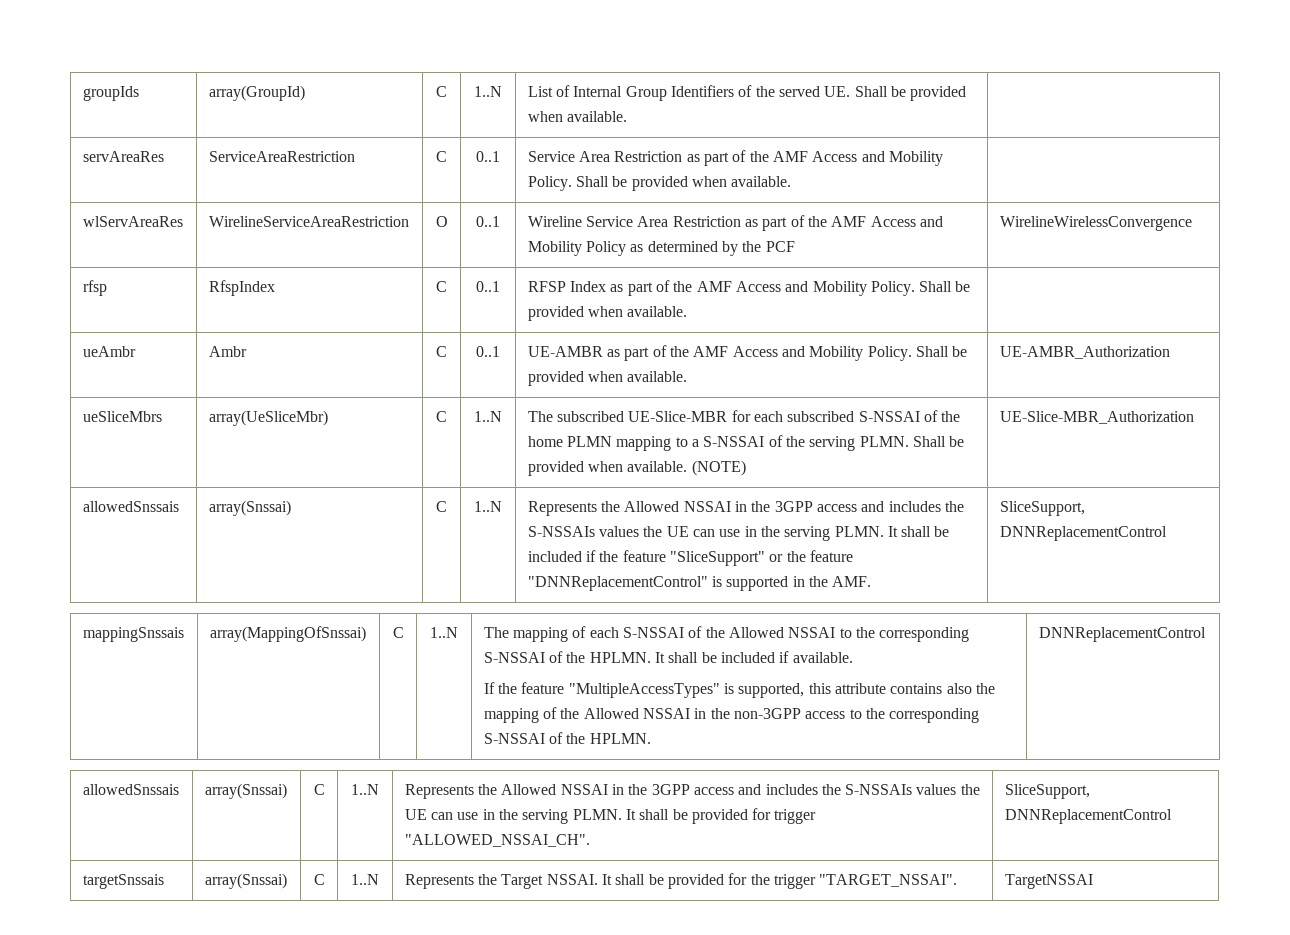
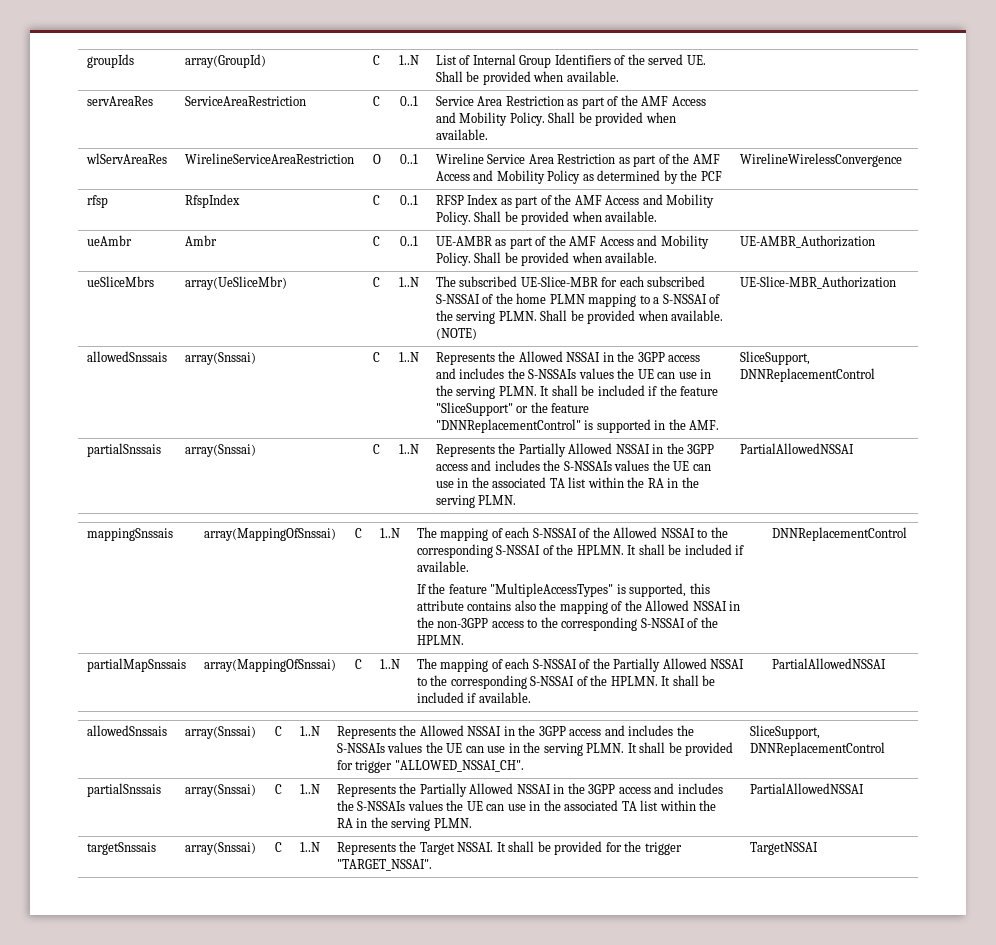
(1167, 533) none -> [86,443,161,457] [184,444,256,457] [373,444,380,454] [398,444,419,454] [435,443,715,457] [435,460,711,471] [435,477,699,488] [435,495,517,508] [739,443,854,454] // partialSnssais | array(Snssai) | C | 1..N | Represents the Partially Allowed NSSAI in the 3GPP access and includes the S-NSSAIs values the UE can use in the associated TA list within the RA in the serving PLMN. | PartialAllowedNSSAI
(1206, 634) none -> [86,658,186,672] [203,659,336,672] [354,659,362,669] [379,659,400,669] [416,658,745,672] [416,675,716,689] [416,692,531,703] [771,658,886,669] // partialMapSnssais | array(MappingOfSnssai) | C | 1..N | The mapping of each S-NSSAI of the Partially Allowed NSSAI to the corresponding S-NSSAI of the HPLMN. It shall be included if available. | PartialAllowedNSSAI
(1172, 816) none -> [86,783,161,797] [184,784,256,797] [274,784,282,794] [299,784,320,794] [336,783,723,797] [336,800,717,811] [336,817,472,831] [749,783,864,794] // partialSnssais | array(Snssai) | C | 1..N | Represents the Partially Allowed NSSAI in the 3GPP access and includes the S-NSSAIs values the UE can use in the associated TA list within the RA in the serving PLMN. | PartialAllowedNSSAI

